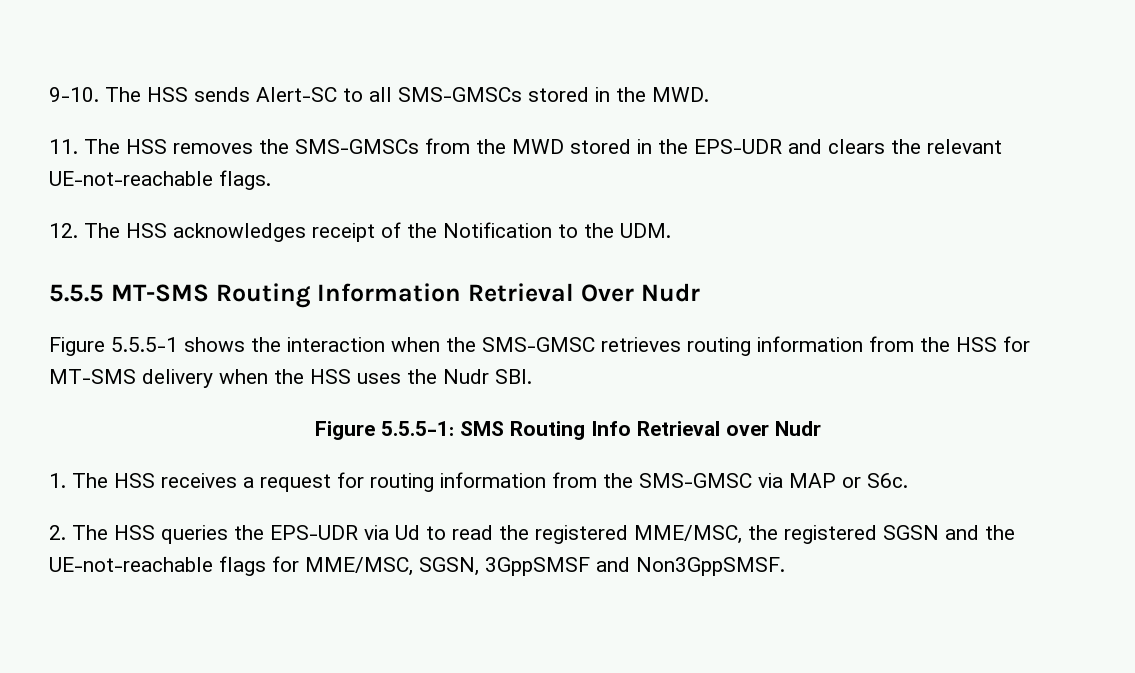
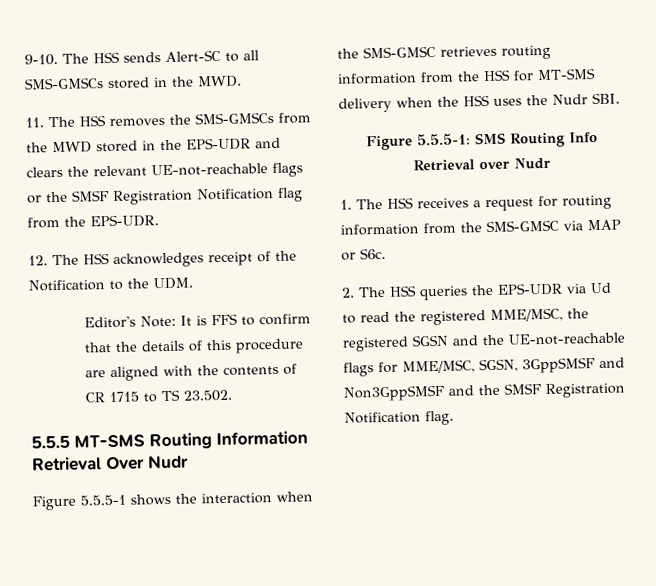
[219,170,271,190] flags. -> [272,162,303,178] [27,187,303,205] [27,214,159,229] flags or the SMSF Registration Notification flag from the EPS-UDR.
(671, 230) none -> [83,313,311,329] [83,338,304,354] [84,363,297,382] [84,389,232,403] // Editor's Note: It is FFS to confirm that the details of this procedure are aligned with the contents of CR 1715 to TS 23.502.
[636,557,785,576] Non3GppSMSF. -> [343,382,625,402] [344,410,454,426] Non3GppSMSF and the SMSF Registration Notification flag.

